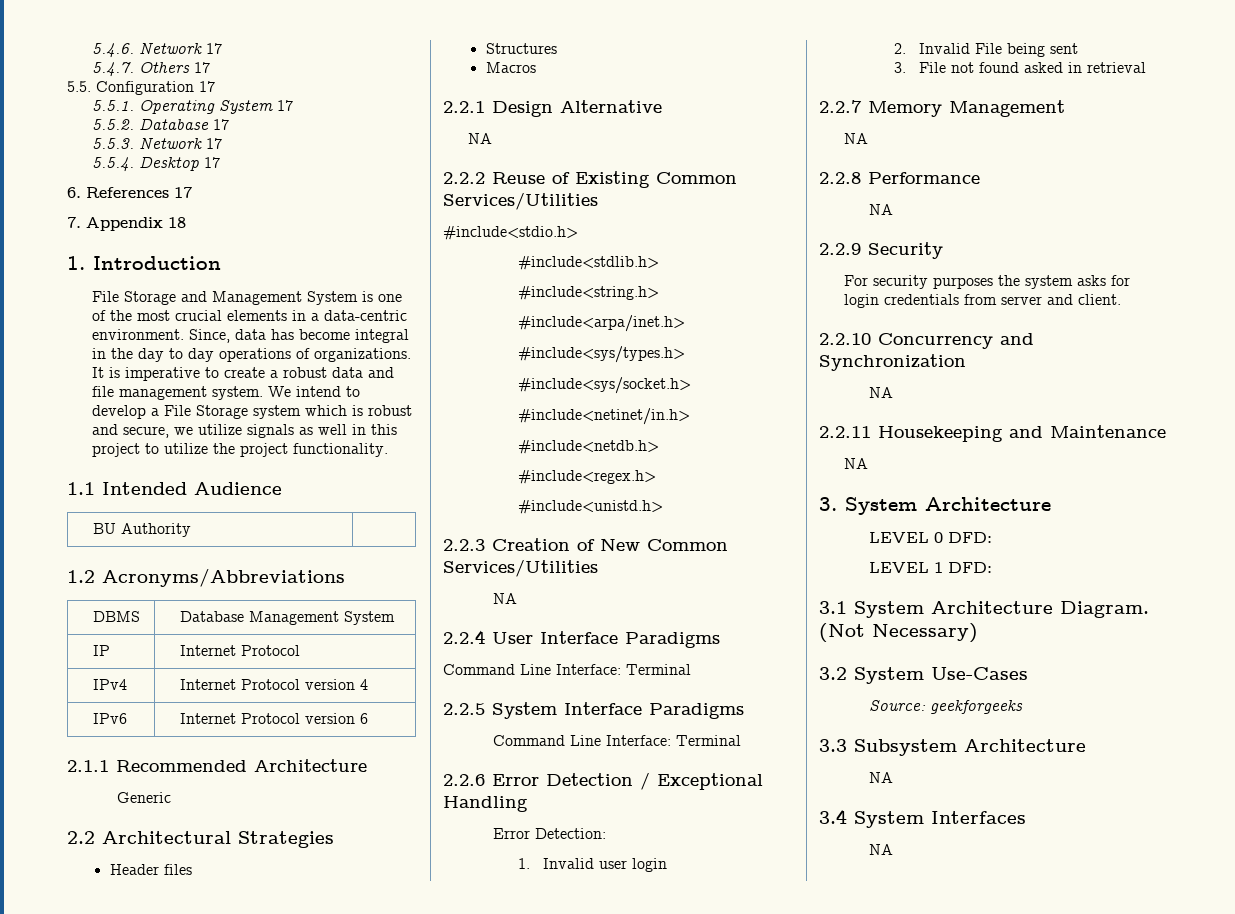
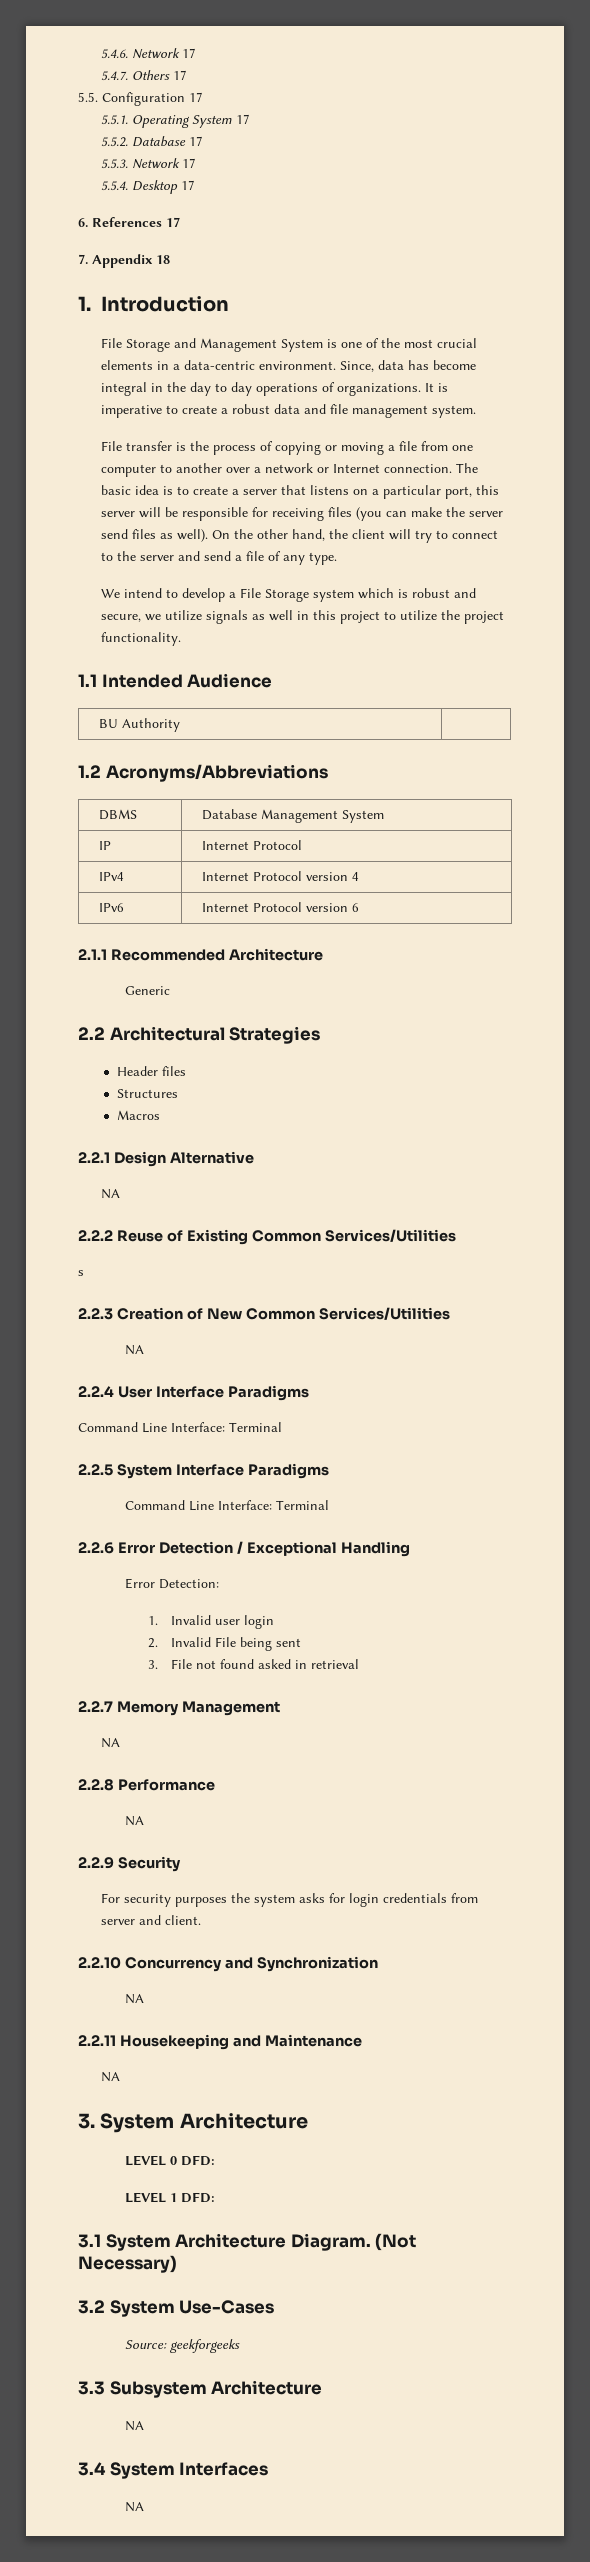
(264, 393) none -> [101,441,474,455] [101,463,479,477] [101,485,500,499] [101,507,504,521] [101,529,499,543] [101,551,338,565] // File transfer is the process of copying or moving a file from one computer to another over a network or Internet connection. The basic idea is to create a server that listens on a particular port, this server will be responsible for receiving files (you can make the server send files as well). On the other hand, the client will try to connect to the server and send a file of any type. //
[443,226,578,240] [518,256,660,270] [518,286,660,300] [518,315,686,332] [518,346,686,363] [518,377,692,394] [518,408,691,425] [518,440,660,454] [518,470,657,484] [518,500,664,514] #include<stdio.h> // #include<stdlib.h> // #include<string.h> // #include<arpa/inet.h> // #include<sys/types.h> // #include<sys/socket.h> // #include<netinet/in.h> // #include<netdb.h> // #include<regex.h> // #include<unistd.h> -> [78,1270,84,1276] s

